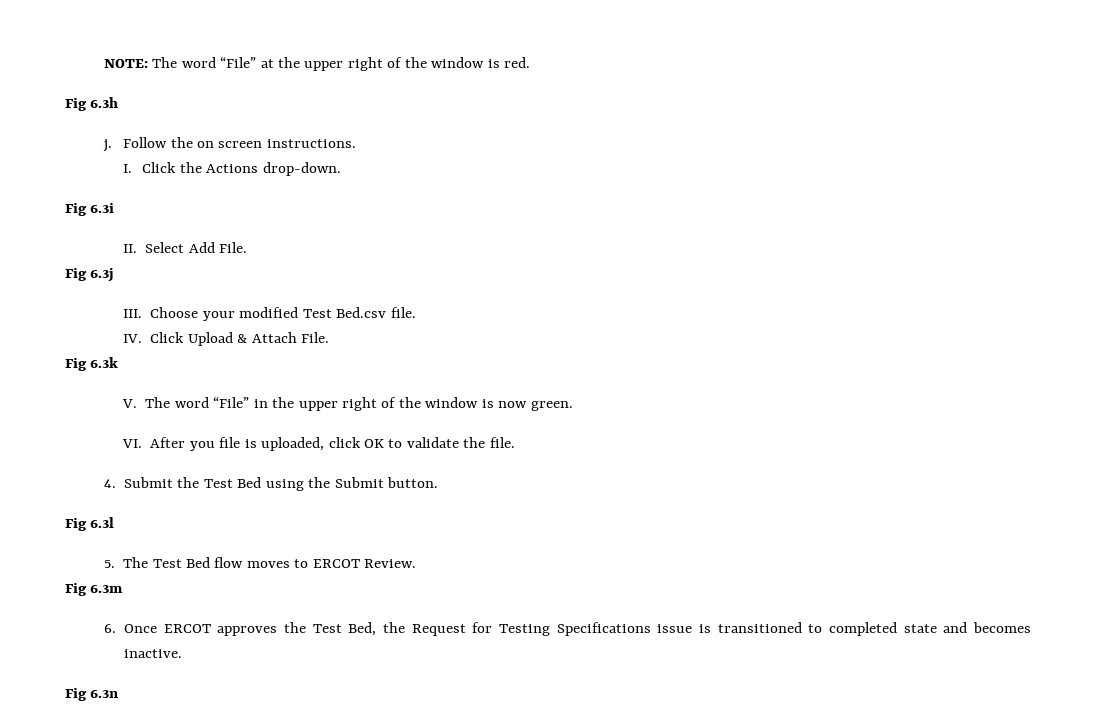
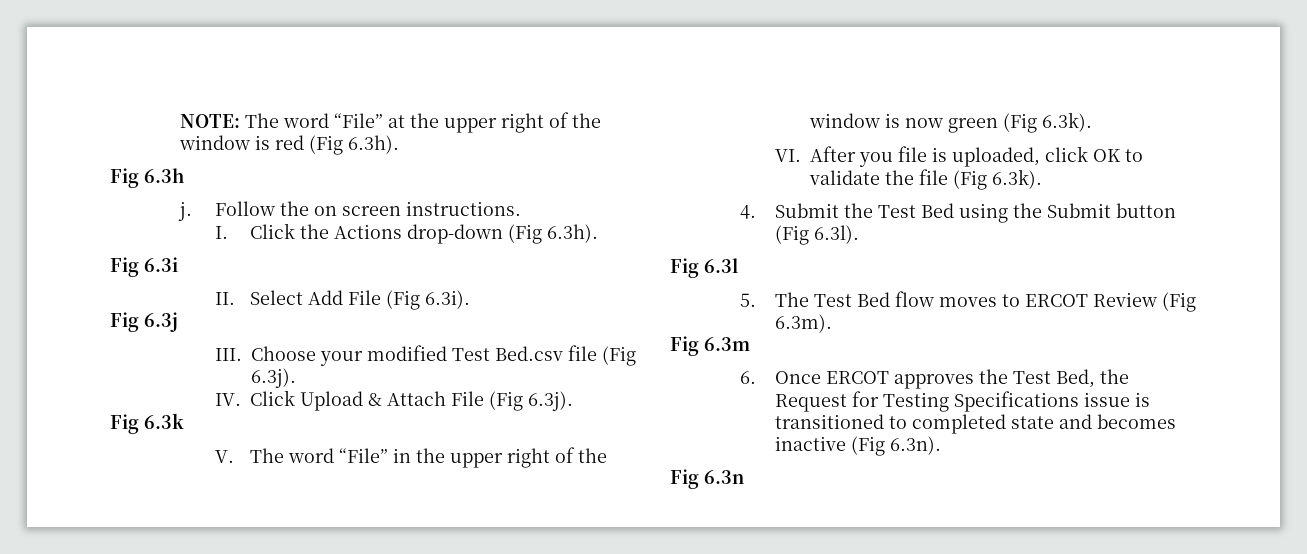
[504,57,531,68] red. -> [274,135,399,155] red (Fig 6.3h).
[262,162,341,176] drop-down. -> [406,224,598,244] drop-down (Fig 6.3h).
[219,242,248,253] File. -> [347,290,470,310] File (Fig 6.3i).
[390,307,416,318] file. -> [567,345,636,366] [250,368,296,388] file (Fig 6.3j).
[301,332,330,343] File. -> [450,391,573,411] File (Fig 6.3j).
[530,401,573,411] green. -> [947,112,1092,133] green (Fig 6.3k).
[489,437,515,448] file. -> [918,169,1042,190] file (Fig 6.3k).
[387,477,439,488] button. -> [1115,203,1176,218] [774,225,859,245] button (Fig 6.3l).
[364,559,417,568] Review. -> [1092,292,1196,312] [774,314,832,333] Review (Fig 6.3m).
[123,649,182,658] inactive. -> [774,436,941,456] inactive (Fig 6.3n).

